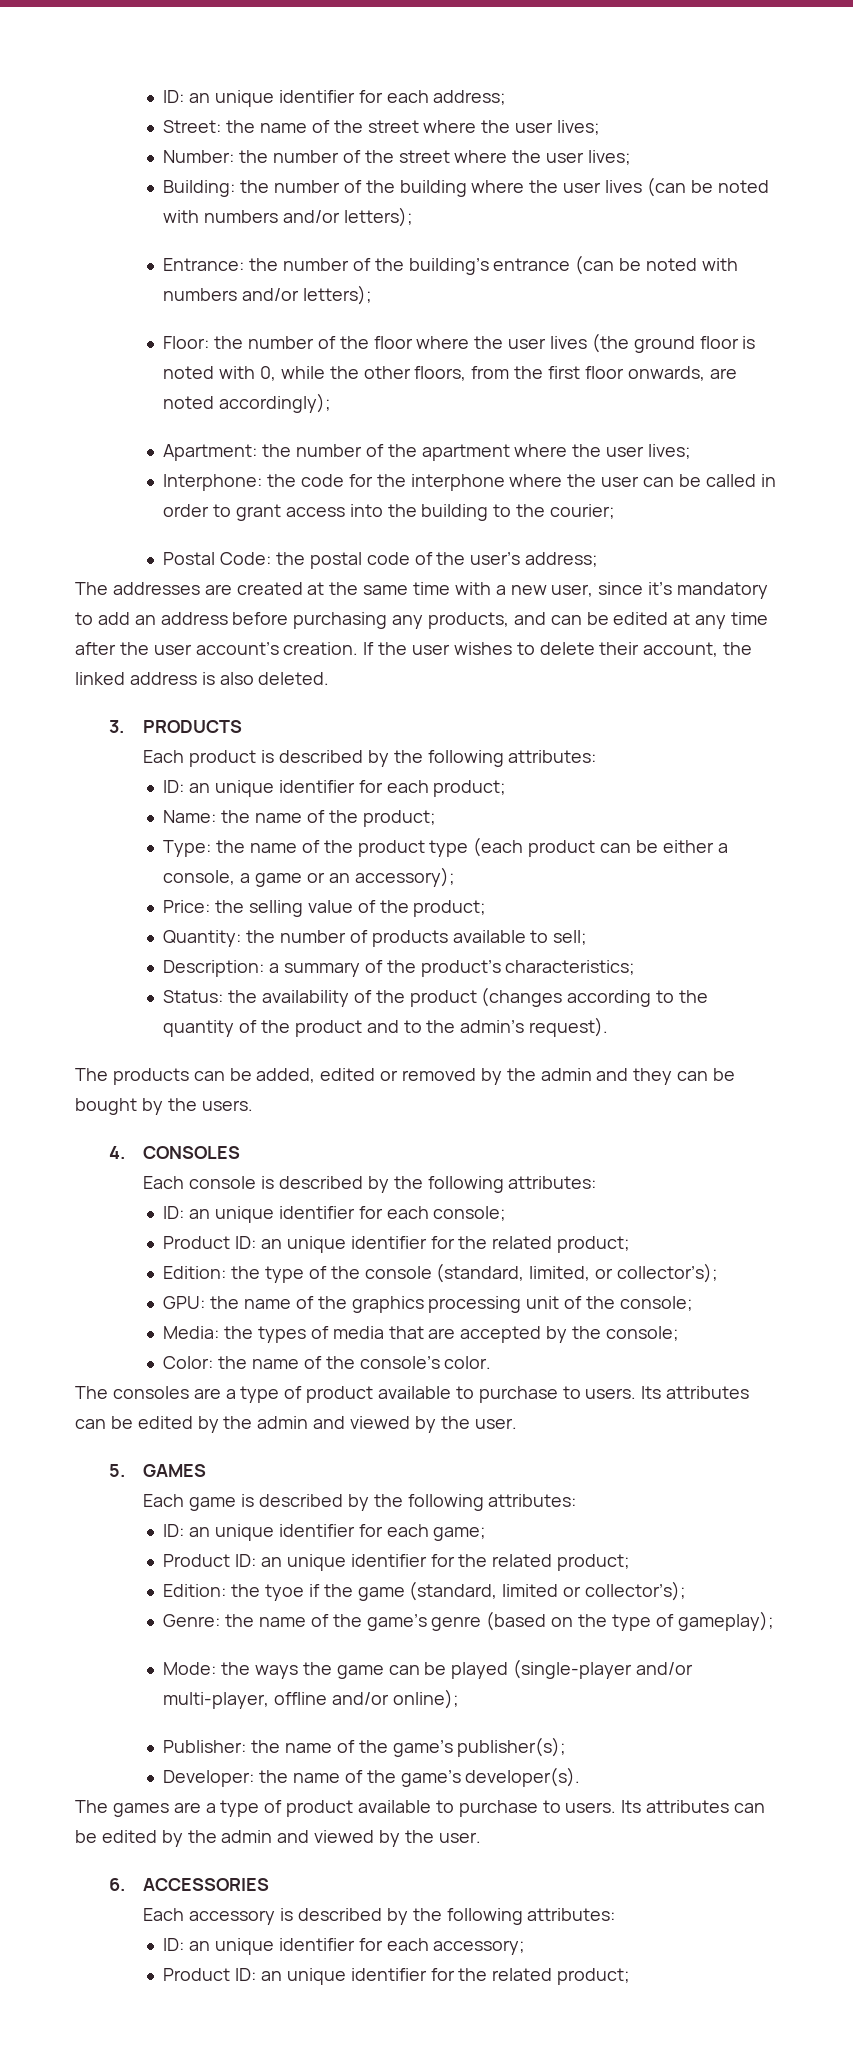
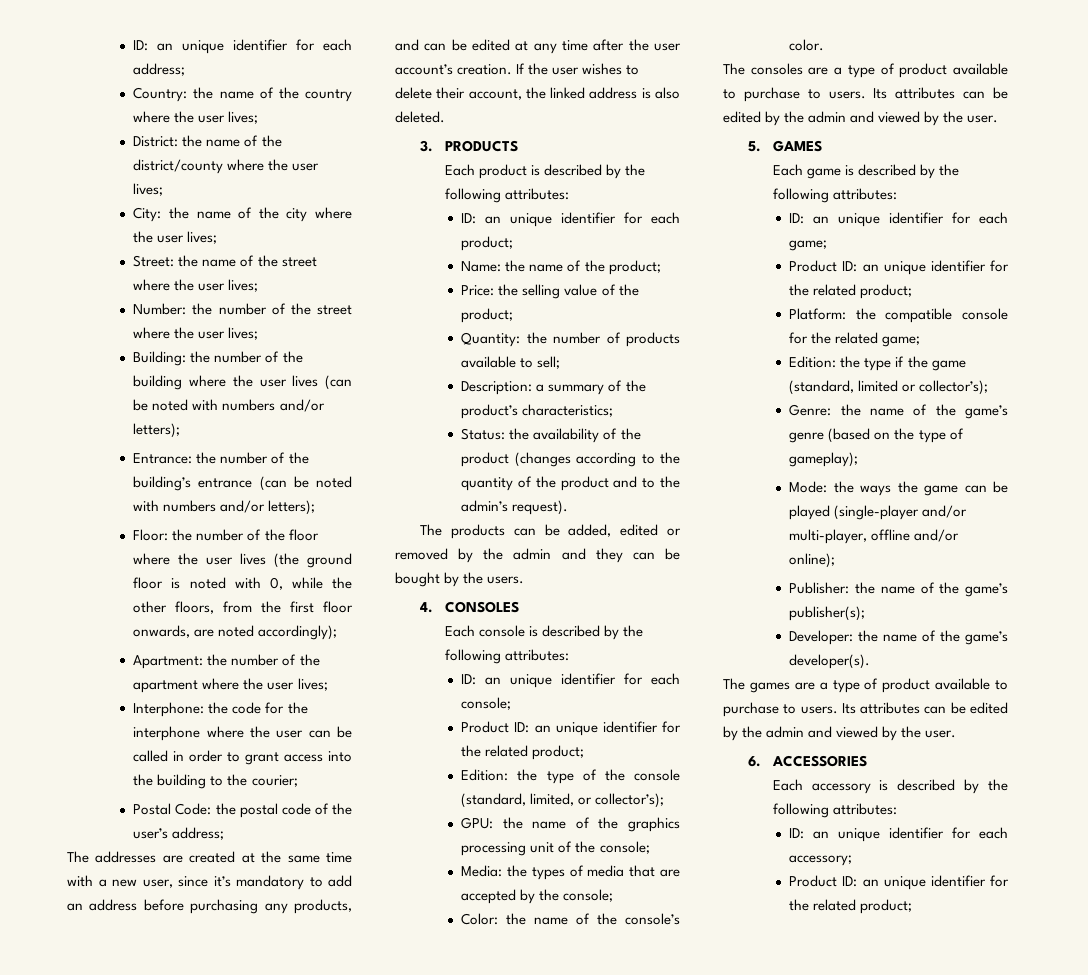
(507, 97) none -> [133,87,353,102] [133,111,259,124] [133,135,282,147] [133,159,320,174] [133,183,164,196] [133,207,352,222] [133,231,218,244] // Country: the name of the country where the user lives; // District: the name of the district/county where the user lives; // City: the name of the city where the user lives;
[163,837,728,857] [163,867,455,887] // Type: the name of the product type (each product can be either a console, a game or an accessory); -> (661, 267) none
[163,1584,304,1601] // Edition: the tyoe -> [789,308,1008,323] [789,332,921,347] [789,356,892,371] // Platform: the compatible console for the related game; // Edition: the type

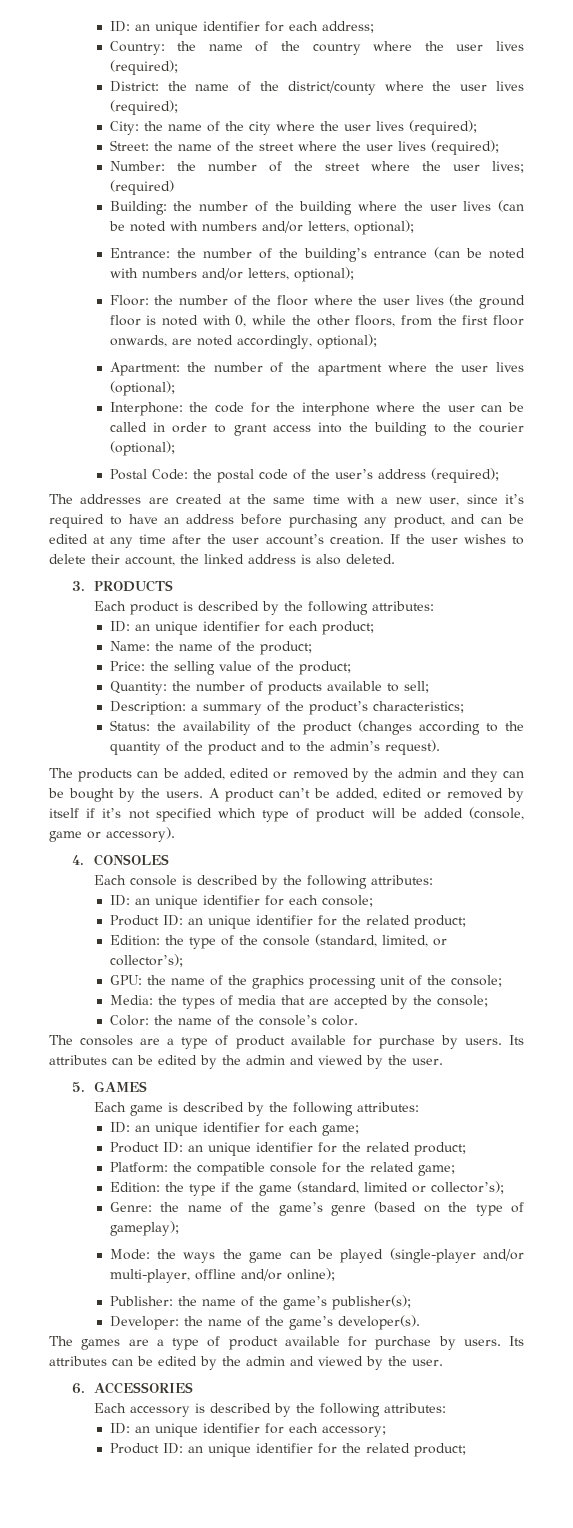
[228,111,259,124] lives; -> [495,41,524,51] [109,60,178,75] lives (required);
[133,183,164,196] lives; -> [495,81,524,91] [109,100,178,115] lives (required);
[187,231,218,244] lives; -> [375,120,477,135] lives (required);
[228,279,259,292] lives; -> [397,140,499,155] lives (required);
(259, 333) none -> [109,180,174,195] (required)
[133,423,181,438] letters); -> [307,220,414,235] letters, optional);
[268,500,316,515] letters); -> [247,267,354,282] letters, optional);
[258,625,338,640] accordingly); -> [236,334,377,349] accordingly, optional);
[297,678,328,691] lives; -> [495,362,524,372] [109,381,175,396] lives (optional);
[251,775,298,787] courier; -> [478,422,524,433] [109,441,175,456] courier (optional);
[172,827,225,840] address; -> [377,468,499,483] address (required);
[236,875,352,890] mandatory to add -> [49,514,158,528] required to have
[294,899,352,914] products, -> [393,514,445,528] product,
(525, 580) none -> [209,788,524,802] [49,807,524,822] [49,827,175,842] A product can’t be added, edited or removed by itself if it’s not specified which type of product will be added (console, game or accessory).
[723,87,821,102] to purchase to -> [352,1035,458,1049] for purchase by
[995,680,1008,690] [723,702,797,717] to purchase to -> [348,1336,456,1350] for purchase by

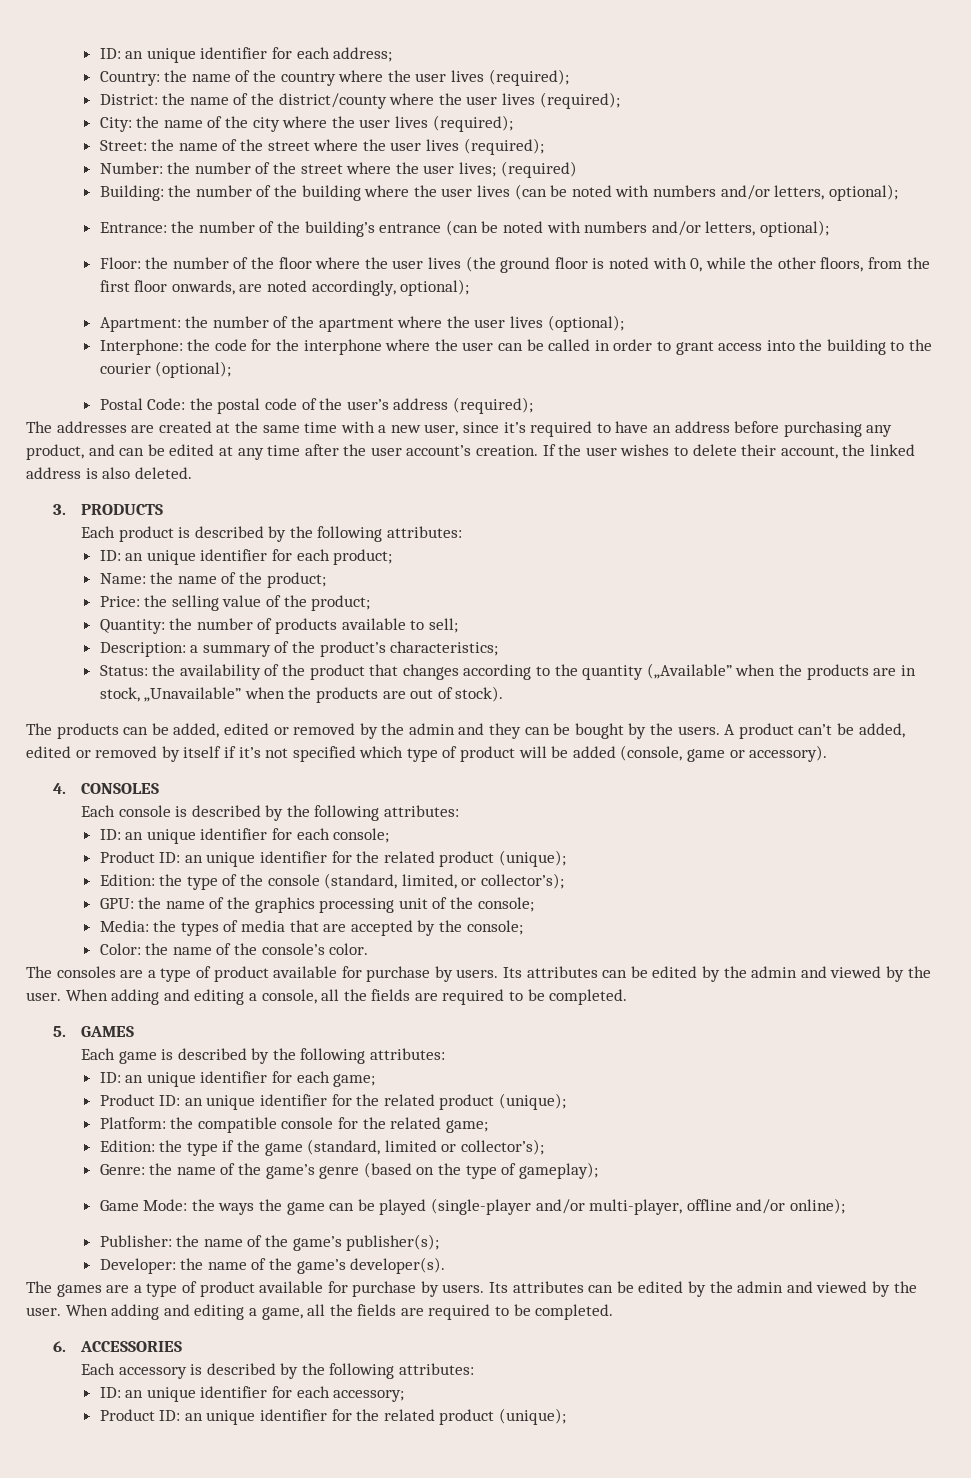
[358,720,413,735] (changes -> [369,664,459,680] that changes
[165,740,440,755] of the product and to the admin’s request). -> [646,663,916,680] [99,686,504,703] („Available” when the products are in stock, „Unavailable” when the products are out of stock).
[413,915,466,929] product; -> [439,850,566,867] product (unique);
(443, 1061) none -> [65,989,628,1005] When adding and editing a console, all the fields are required to be completed.
[413,1142,466,1156] product; -> [439,1093,566,1110] product (unique);
(179, 1228) none -> [99,1200,139,1211] Game
(443, 1362) none -> [65,1304,614,1320] When adding and editing a game, all the fields are required to be completed.
[413,1443,466,1457] product; -> [439,1408,566,1425] product (unique);

